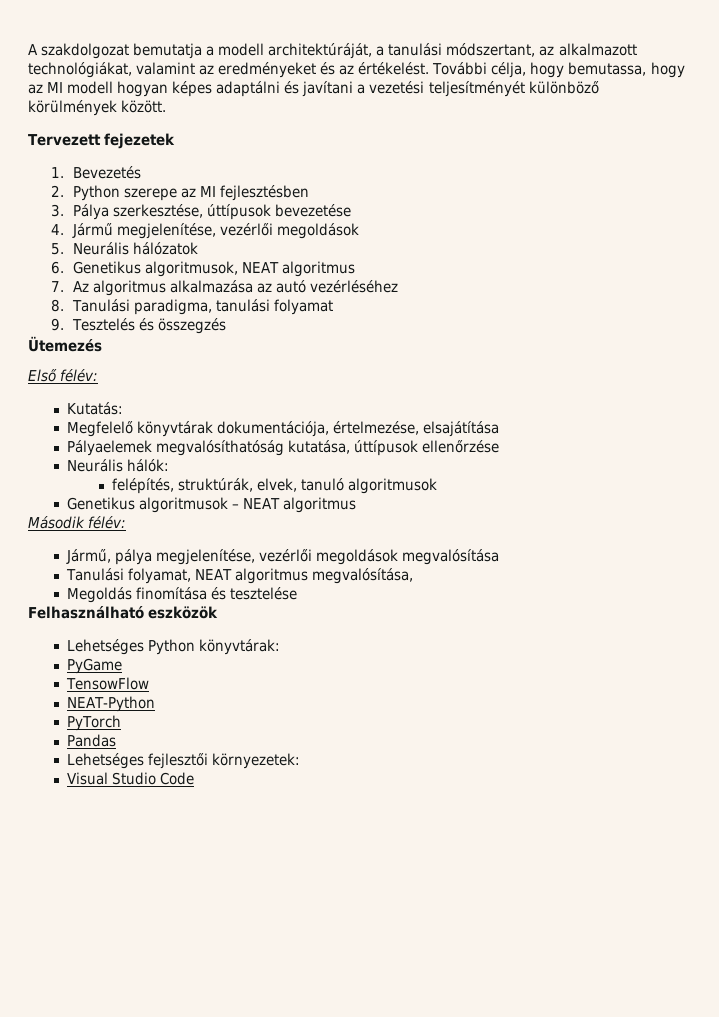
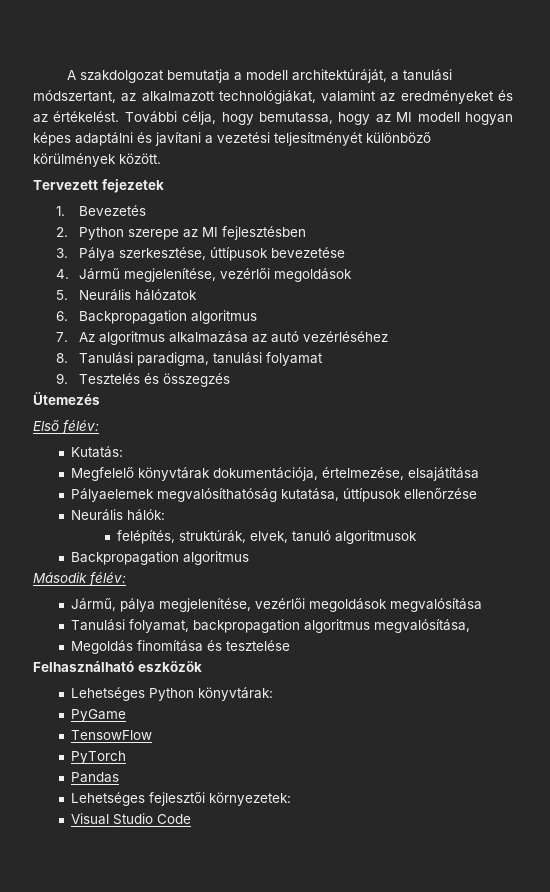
[73,261,280,277] Genetikus algoritmusok, NEAT -> [79,310,188,324] Backpropagation
[67,497,281,513] Genetikus algoritmusok – NEAT -> [71,551,180,565] Backpropagation
[195,569,233,580] NEAT -> [193,619,301,633] backpropagation
[67,696,156,712] // NEAT-Python -> (153, 735) none

